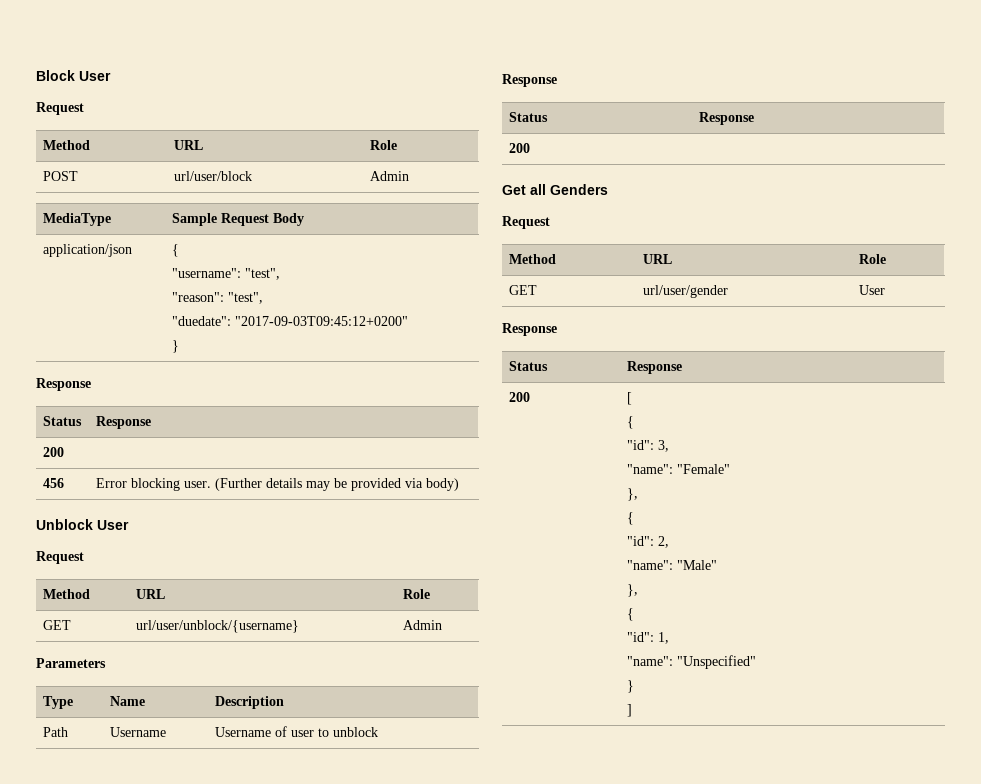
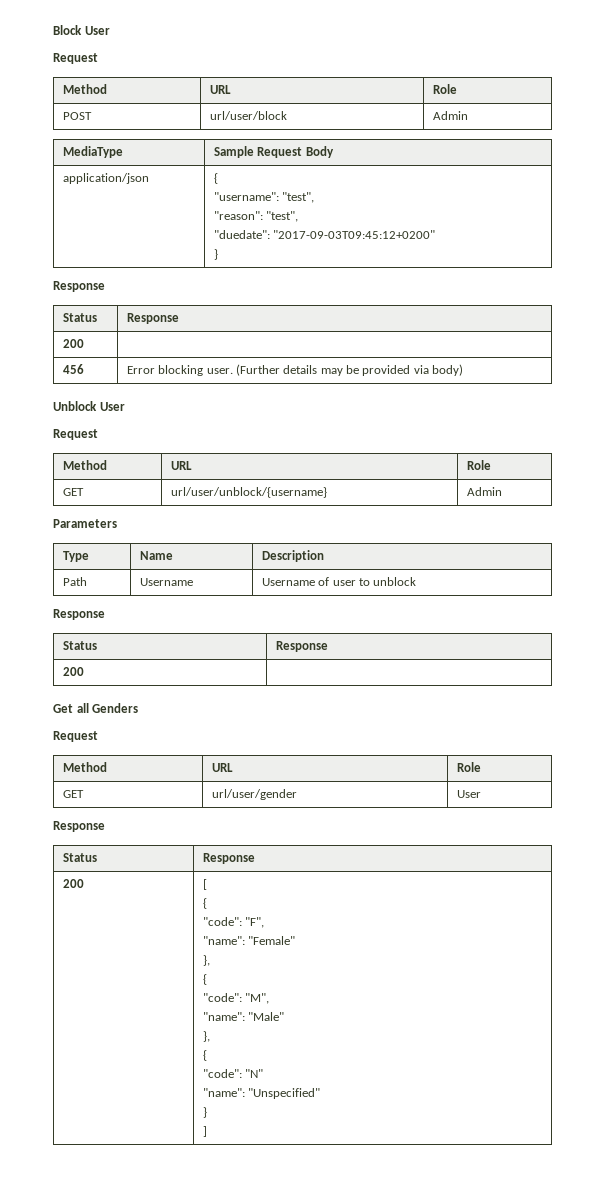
[627,440,670,452] "id": 3, -> [202,917,265,928] "code": "F",
[627,536,670,548] "id": 2, -> [202,993,270,1004] "code": "M",
[627,632,670,644] "id": 1, -> [202,1069,264,1078] "code": "N"

